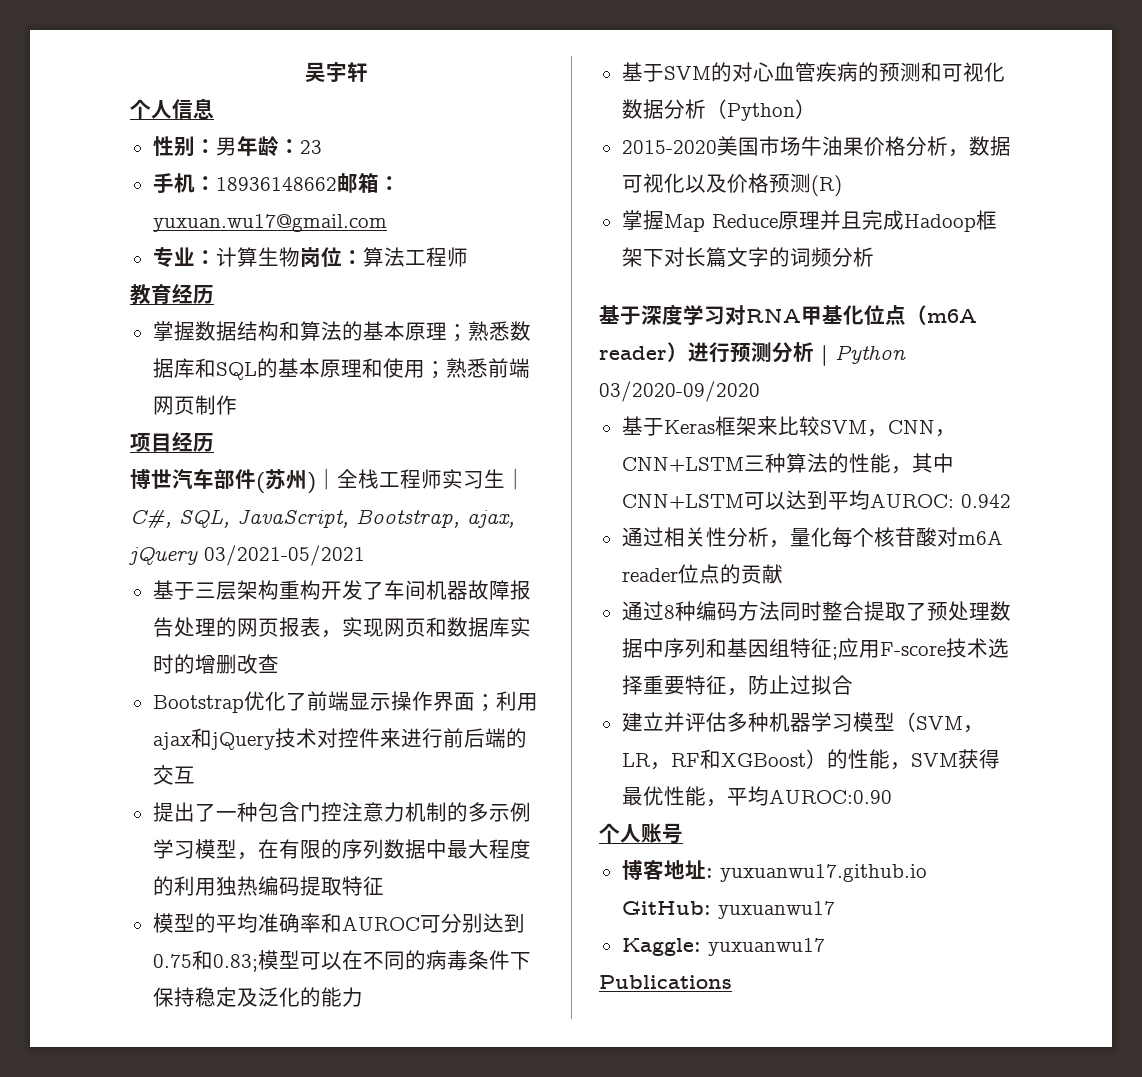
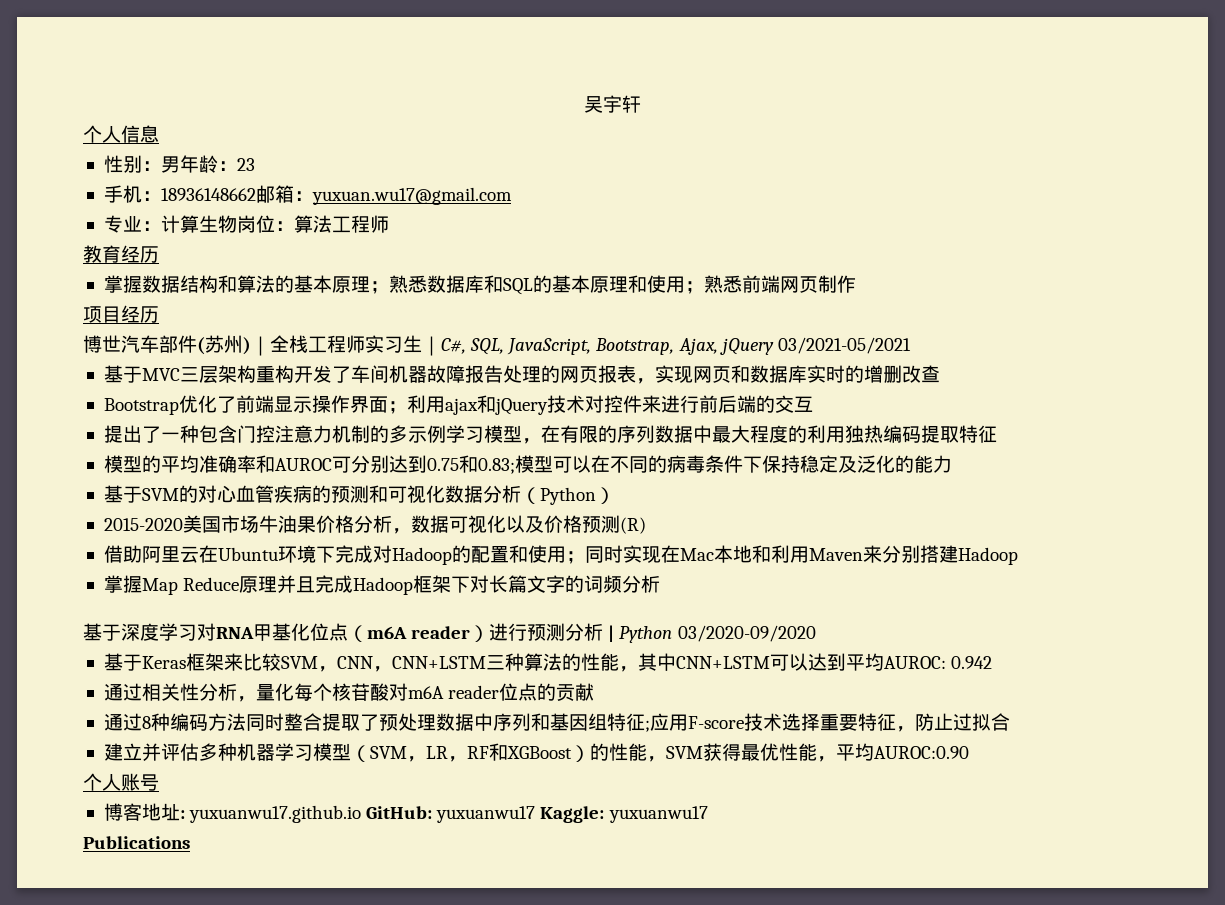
[467,510,515,528] ajax, -> [678,338,718,355] Ajax,
(195, 591) none -> [141,368,180,381] MVC
(842, 186) none -> [103,545,1018,565] // 借助阿里云在Ubuntu环境下完成对Hadoop的配置和使用；同时实现在Mac本地和利用Maven来分别搭建Hadoop
(835, 910) // -> (536, 814) none

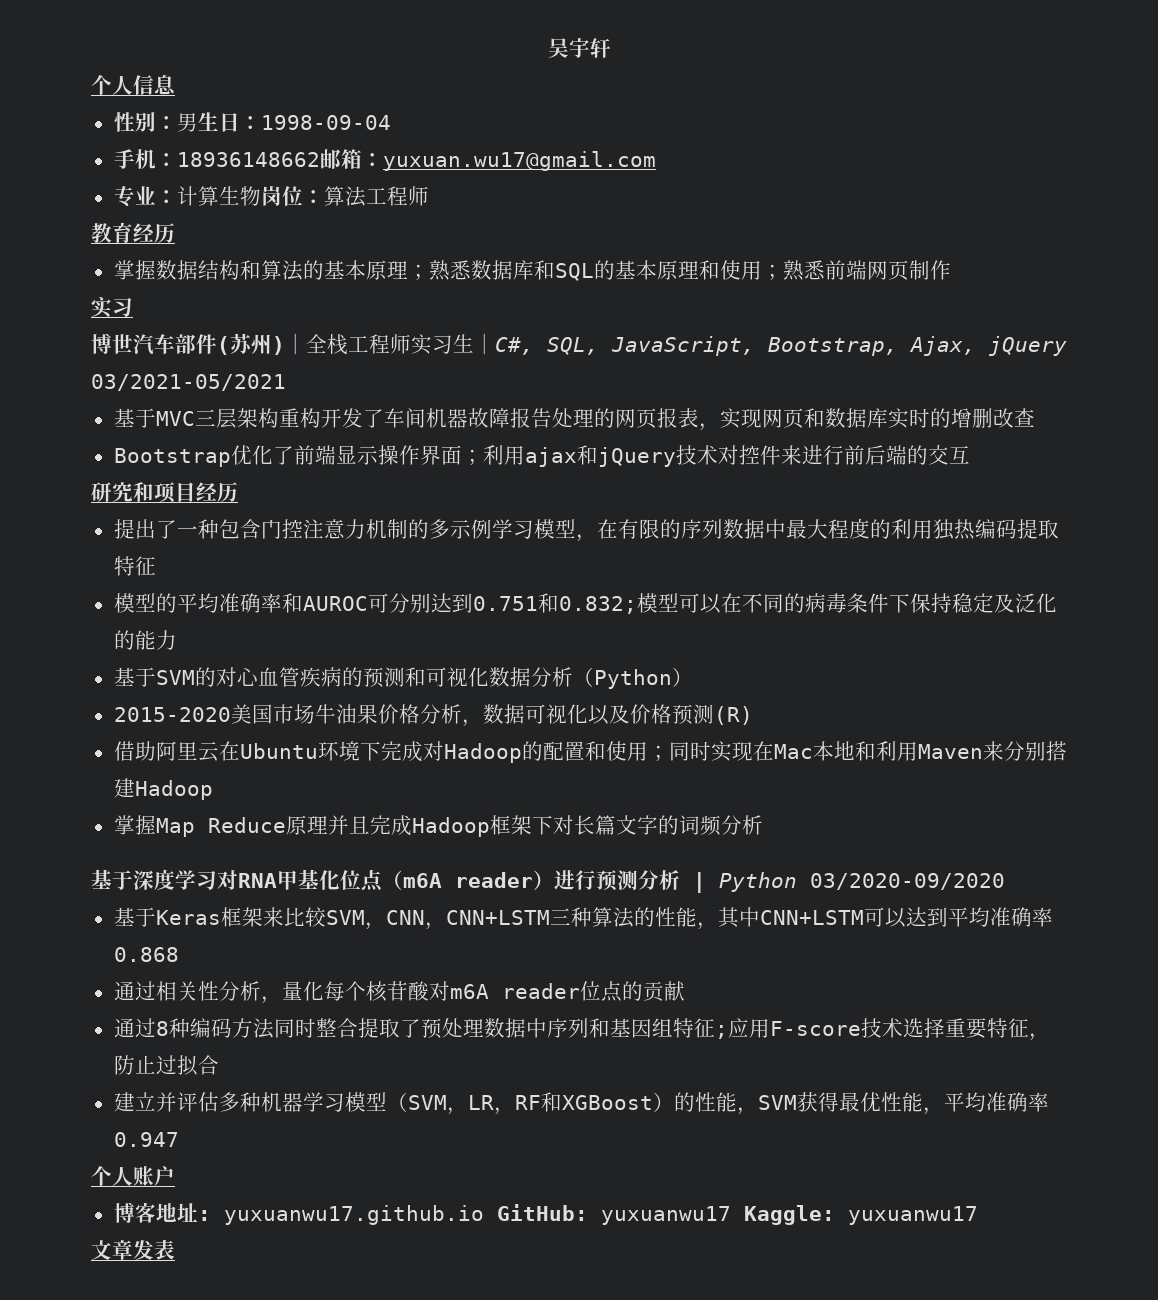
[179,155,255,173] 年龄：23 -> [197,112,391,132] 生日：1998-09-04
[83,305,159,323] 项目经历 -> [91,297,133,318] 实习
(813, 404) none -> [91,482,238,503] // 研究和项目经历
[426,455,515,474] 0.75和0.83; -> [472,593,637,614] 0.751和0.832;
[883,656,993,669] AUROC: 0.942 -> [989,907,1053,927] [113,947,179,962] 准确率0.868
[873,746,969,759] AUROC:0.90 -> [985,1092,1049,1112] [113,1132,179,1147] 准确率0.947
[140,774,159,791] 号 -> [154,1166,175,1186] 户
[83,836,190,849] Publications -> [91,1239,175,1260] 文章发表

